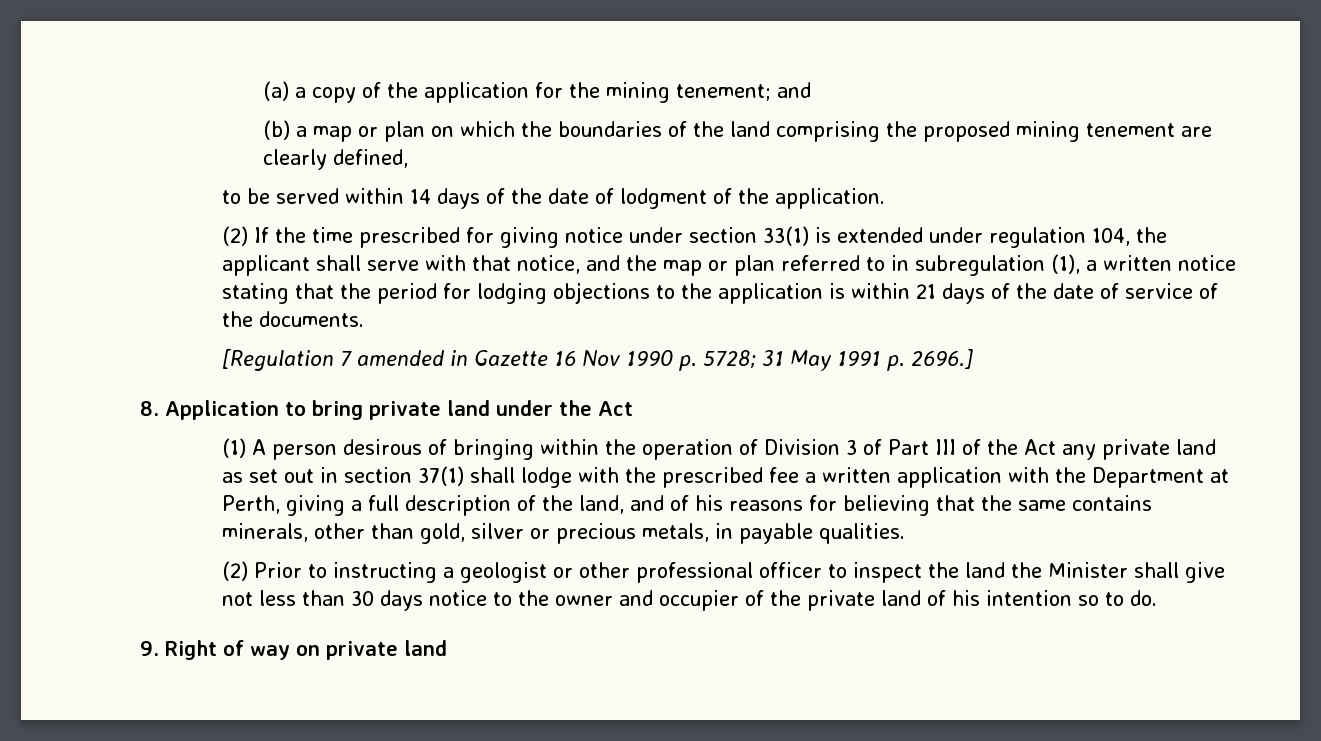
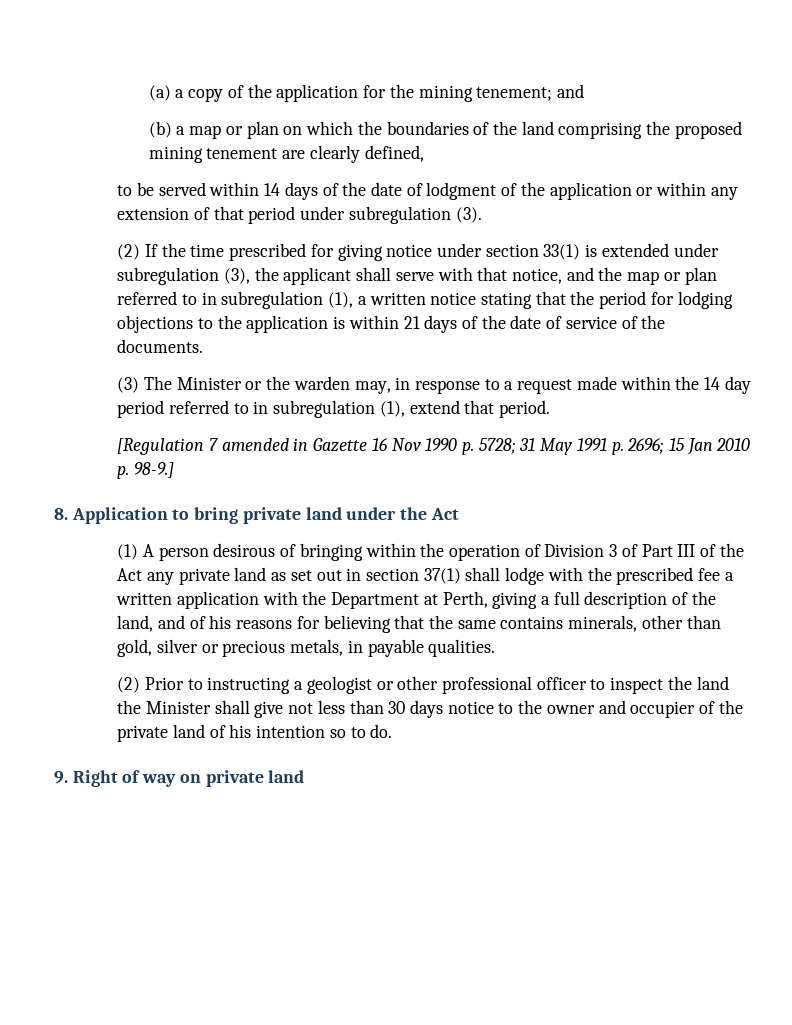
[774,188,885,209] application. -> [549,182,738,200] [117,206,482,224] application or within any extension of that period under subregulation (3).
[988,227,1130,248] regulation 104, -> [117,267,250,285] subregulation (3),
(364, 319) none -> [117,376,751,394] [117,400,550,418] // (3) The Minister or the warden may, in response to a request made within the 14 day period referred to in subregulation (1), extend that period.
[910,349,973,369] 2696.] -> [627,438,751,455] [117,462,174,479] 2696; 15 Jan 2010 p. 98-9.]

